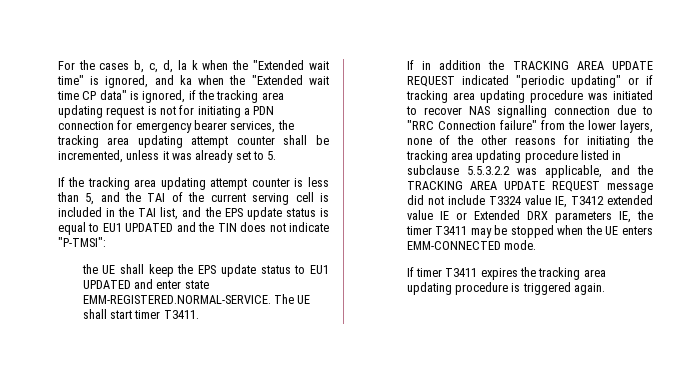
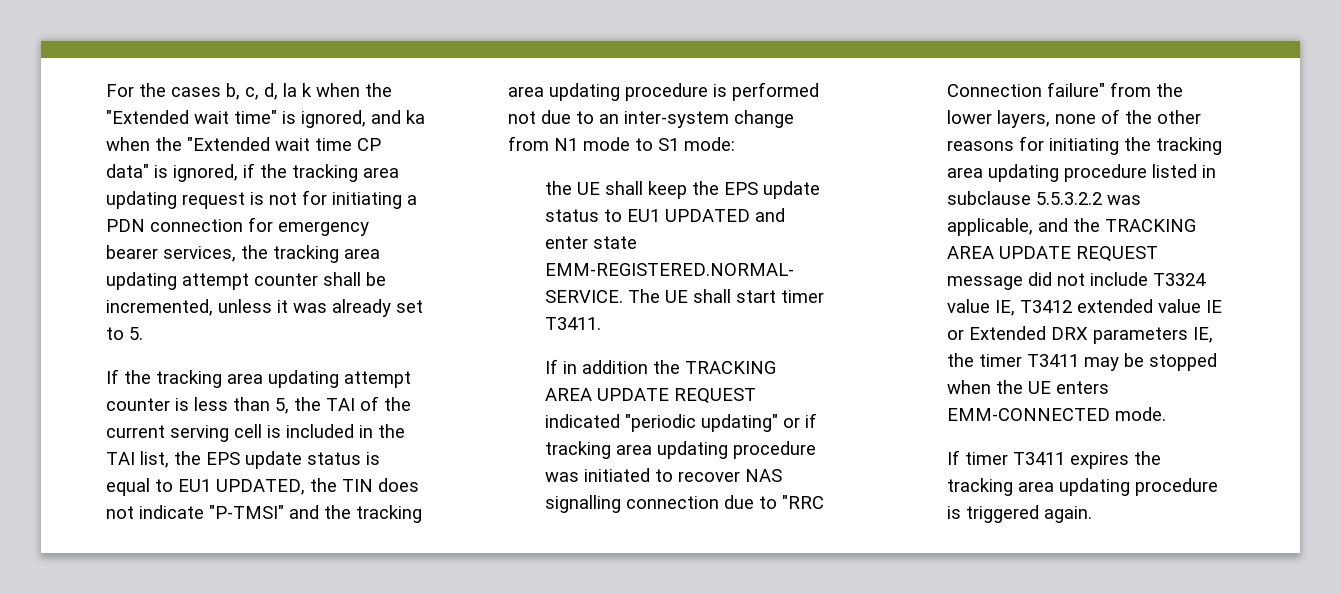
[100,192,120,202] and -> (289, 406) none
[182,207,202,217] and -> (169, 459) none
[125,222,196,232] UPDATED and -> [215,479,305,495] UPDATED,
[57,237,106,247] "P-TMSI": -> [208,505,422,523] [507,82,819,101] [507,110,794,128] [507,136,735,151] "P-TMSI" and the tracking area updating procedure is performed not due to an inter-system change from N1 mode to S1 mode:

